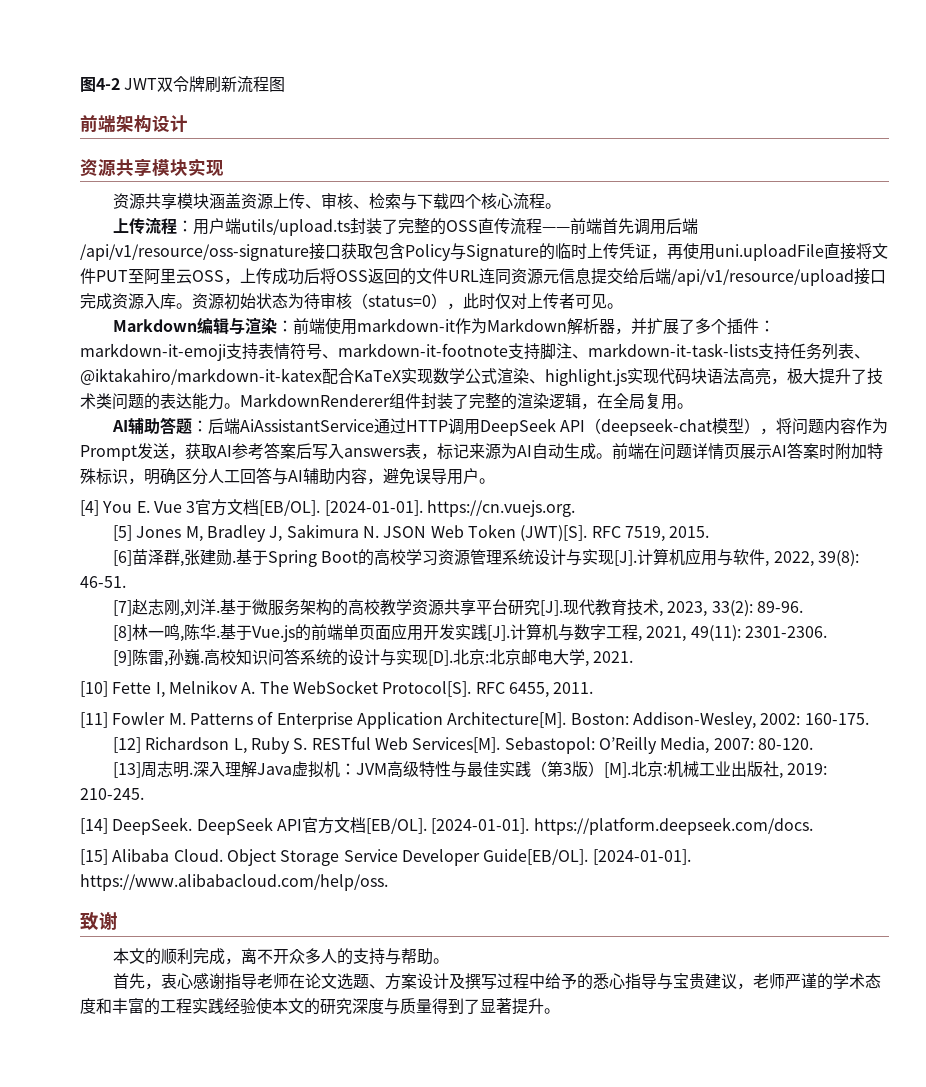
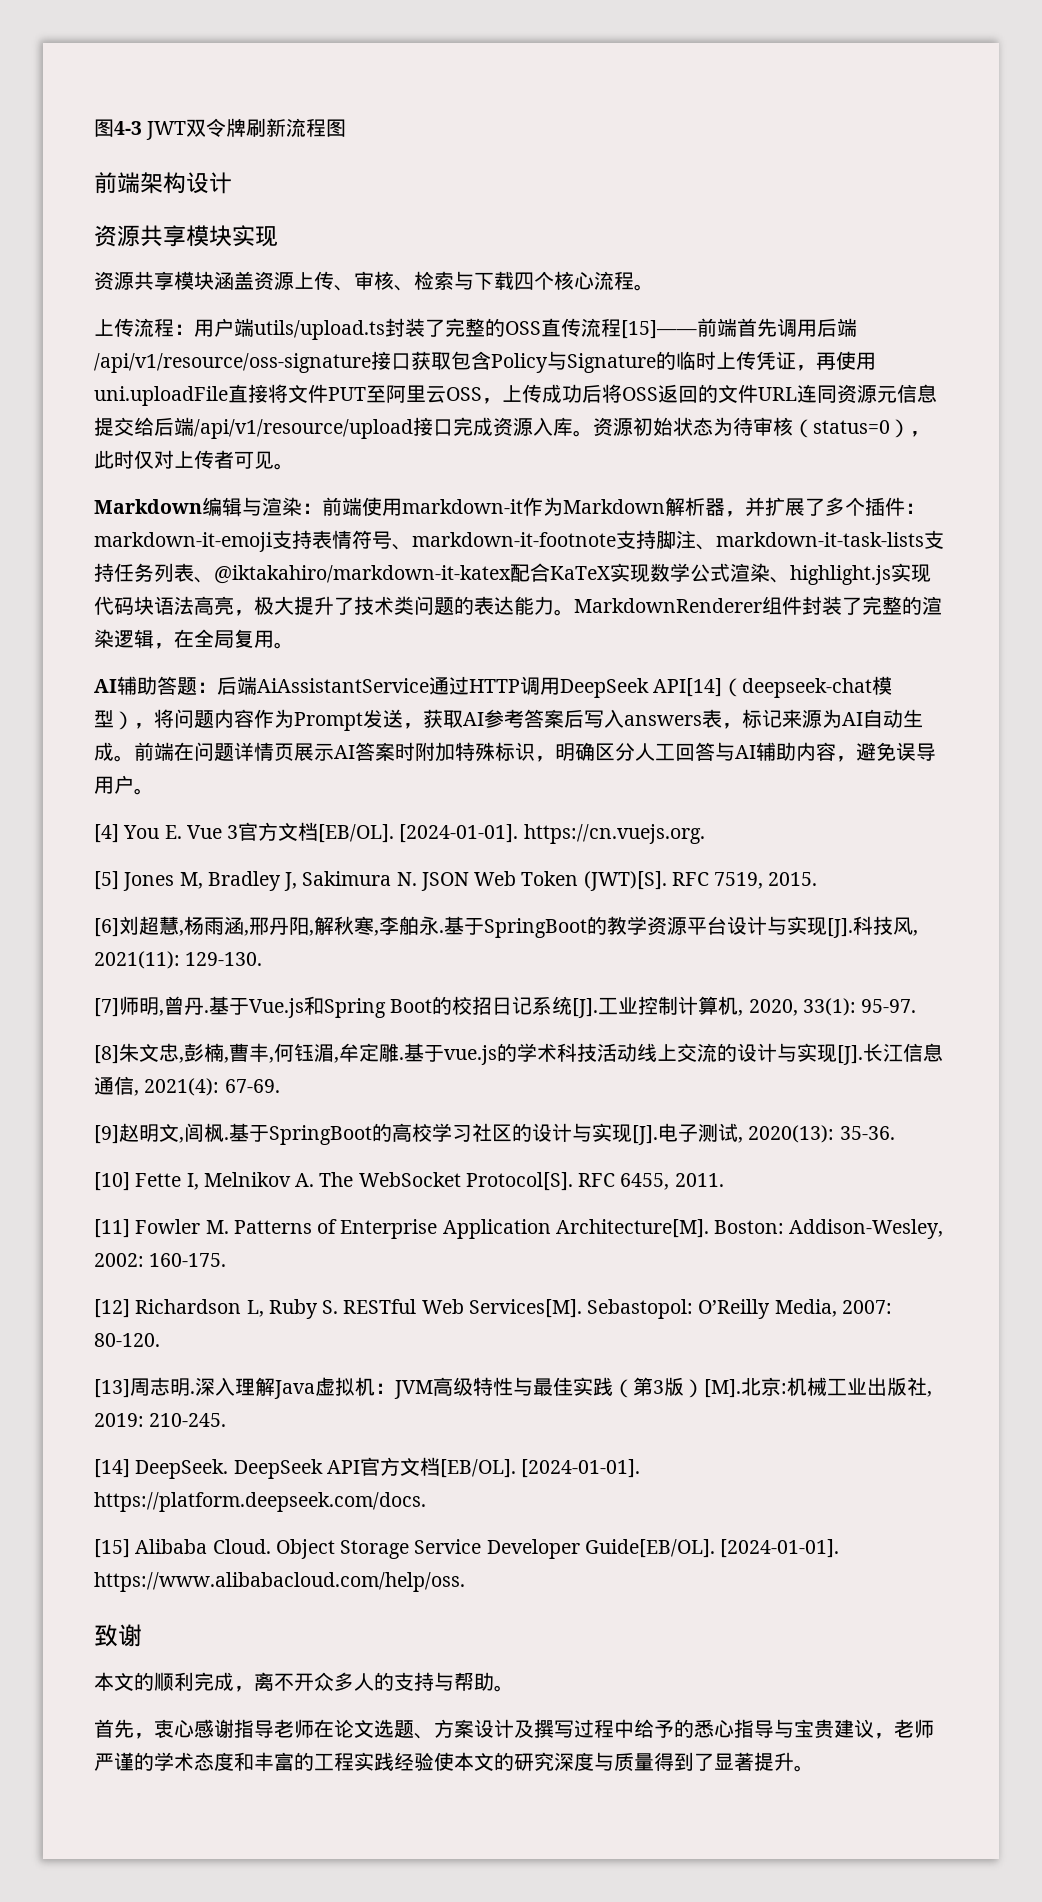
[80,77,120,92] 图4-2 -> [94,119,142,137] 图4-3
[542,227,571,232] —— -> [621,320,697,339] [15]——
[560,420,586,432] API -> [653,678,723,697] API[14]
[132,548,860,567] [80,576,126,588] [113,599,804,617] [113,623,828,642] [113,649,634,667] 苗泽群,张建勋.基于Spring Boot的高校学习资源管理系统设计与实现[J].计算机应用与软件, 2022, 39(8): 46-51. // [7]赵志刚,刘洋.基于微服务架构的高校教学资源共享平台研究[J].现代教育技术, 2023, 33(2): 89-96. // [8]林一鸣,陈华.基于Vue.js的前端单页面应用开发实践[J].计算机与数字工程, 2021, 49(11): 2301-2306. // [9]陈雷,孙巍.高校知识问答系统的设计与实现[D].北京:北京邮电大学, 2021. -> [119,916,918,938] [94,951,263,969] [94,996,917,1018] [94,1043,943,1065] [94,1076,280,1096] [94,1123,895,1145] 刘超慧,杨雨涵,邢丹阳,解秋寒,李舶永.基于SpringBoot的教学资源平台设计与实现[J].科技风, 2021(11): 129-130. // [7]师明,曾丹.基于Vue.js和Spring Boot的校招日记系统[J].工业控制计算机, 2020, 33(1): 95-97. // [8]朱文忠,彭楠,曹丰,何钰湄,牟定雕.基于vue.js的学术科技活动线上交流的设计与实现[J].长江信息通信, 2021(4): 67-69. // [9]赵明文,闾枫.基于SpringBoot的高校学习社区的设计与实现[J].电子测试, 2020(13): 35-36.

